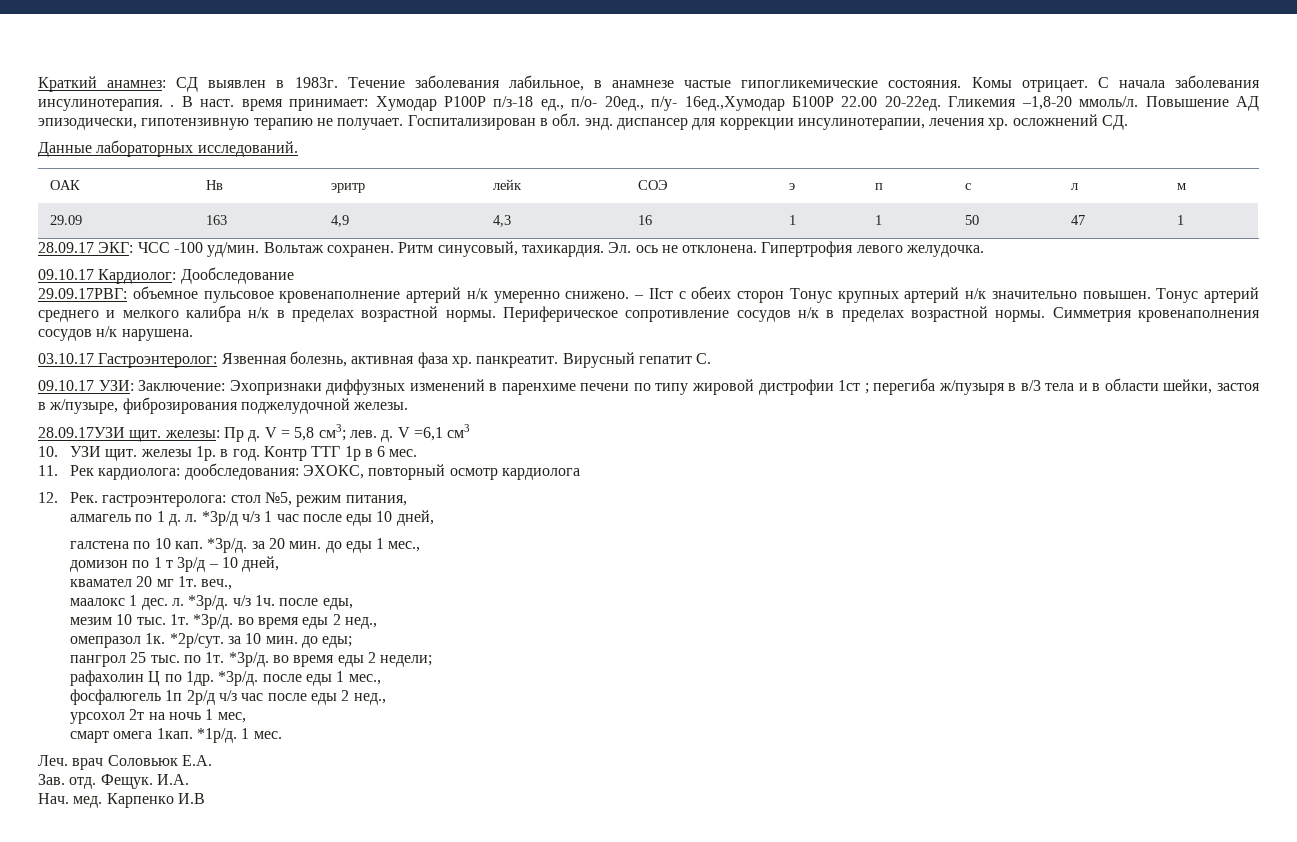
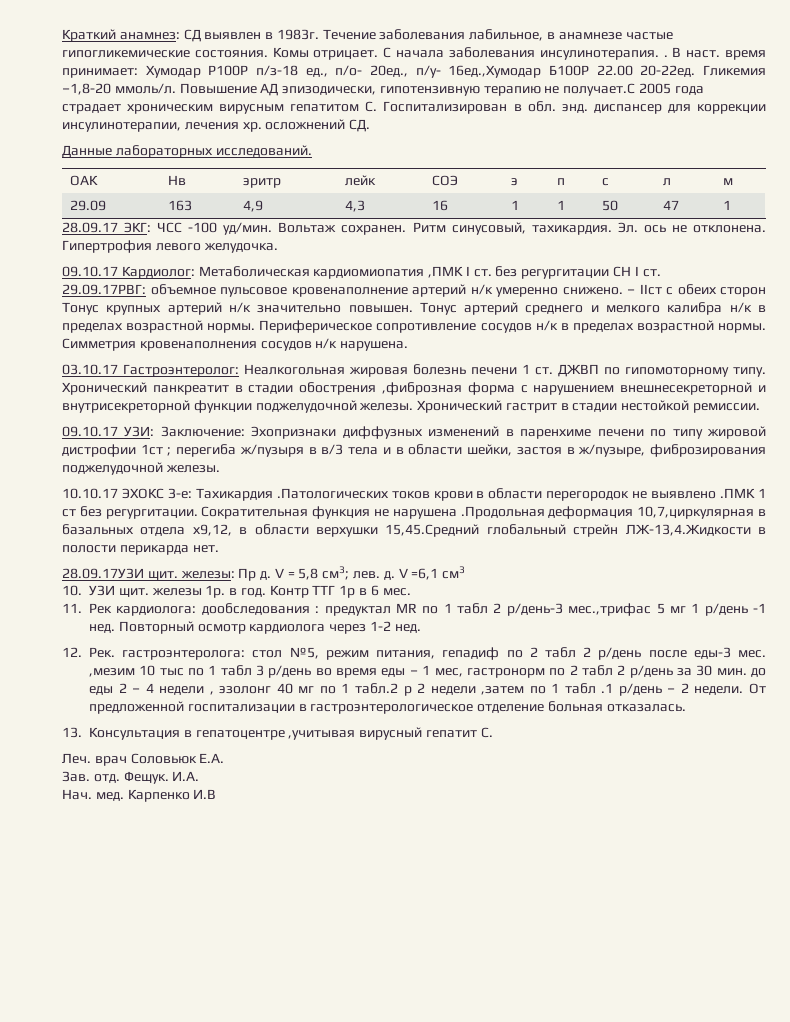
[337,118,404,130] получает. -> [563,83,704,96] [62,101,378,114] получает.С 2005 года страдает хроническим вирусным гепатитом С.
[180,267,294,284] Дообследование -> [198,266,661,279] Метаболическая кардиомиопатия ,ПМК I ст. без регургитации СН I ст.
[221,351,712,368] Язвенная болезнь, активная фаза хр. панкреатит. Вирусный гепатит С. -> [244,364,766,377] [62,382,766,395] [62,400,761,413] Неалкогольная жировая болезнь печени 1 ст. ДЖВП по гипомоторному типу. Хронический панкреатит в стадии обострения ,фиброзная форма с нарушением внешнесекреторной и внутрисекреторной функции поджелудочной железы. Хронический гастрит в стадии нестойкой ремиссии.
(409, 406) none -> [62,488,766,501] [62,506,766,519] [62,524,766,537] [62,545,219,555] // 10.10.17 ЭХОКС З-е: Тахикардия .Патологических токов крови в области перегородок не выявлено .ПМК 1 ст без регургитации. Сократительная функция не нарушена .Продольная деформация 10,7,циркулярная в базальных отдела х9,12, в области верхушки 15,45.Средний глобальный стрейн ЛЖ-13,4.Жидкости в полости перикарда нет.
[184,463,446,480] дообследования: ЭХОКС, повторный -> [201,603,766,616] [89,621,194,634] дообследования : предуктал MR по 1 табл 2 р/день-3 мес.,трифас 5 мг 1 р/день -1 нед. Повторный
(580, 474) none -> [329,621,421,634] через 1-2 нед.
[69,510,434,526] [69,538,421,553] [69,556,280,572] [69,576,233,590] [69,595,353,610] [69,614,377,629] [69,633,353,648] [69,652,433,667] [69,670,381,686] [69,689,386,705] [69,709,246,724] [69,728,282,743] // алмагель по 1 д. л. *3р/д ч/з 1 час после еды 10 дней, // галстена по 10 кап. *3р/д. за 20 мин. до еды 1 мес., // домизон по 1 т 3р/д – 10 дней, // квамател 20 мг 1т. веч., // маалокс 1 дес. л. *3р/д. ч/з 1ч. после еды, // мезим 10 тыс. 1т. *3р/д. во время еды 2 нед., // омепразол 1к. *2р/сут. за 10 мин. до еды; // пангрол 25 тыс. по 1т. *3р/д. во время еды 2 недели; // рафахолин Ц по 1др. *3р/д. после еды 1 мес., // фосфалюгель 1п 2р/д ч/з час после еды 2 нед., // урсохол 2т на ночь 1 мес, // смарт омега 1кап. *1р/д. 1 мес. -> [442,647,766,660] [89,665,766,678] [89,683,766,696] [89,701,686,714] [62,727,493,740] гепадиф по 2 табл 2 р/день после еды-3 мес. ,мезим 10 тыс по 1 табл 3 р/день во время еды – 1 мес, гастронорм по 2 табл 2 р/день за 30 мин. до еды 2 – 4 недели , эзолонг 40 мг по 1 табл.2 р 2 недели ,затем по 1 табл .1 р/день – 2 недели. От предложенной госпитализации в гастроэнтерологическое отделение больная отказалась. // 13. Консультация в гепатоцентре ,учитывая вирусный гепатит С.

